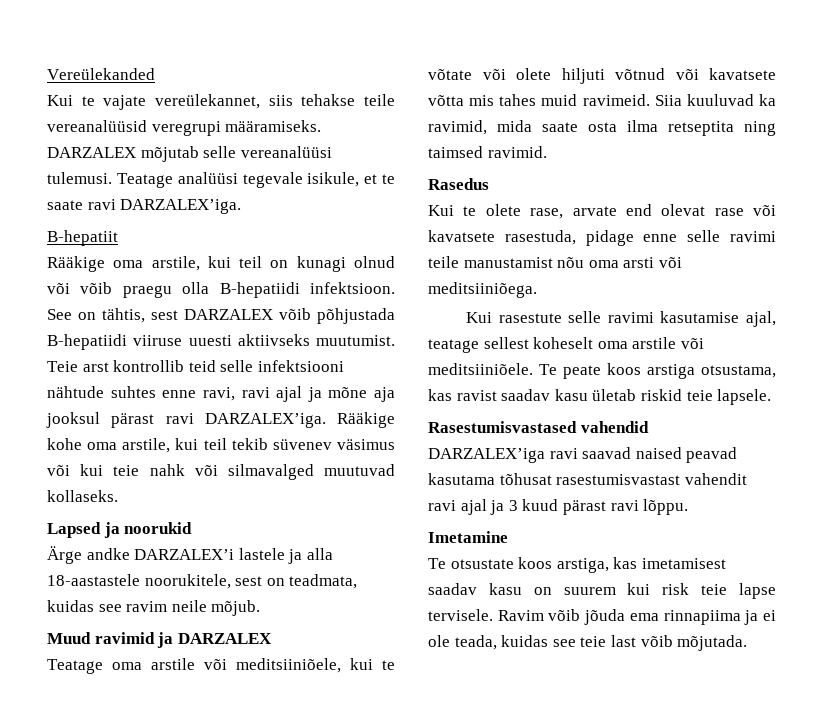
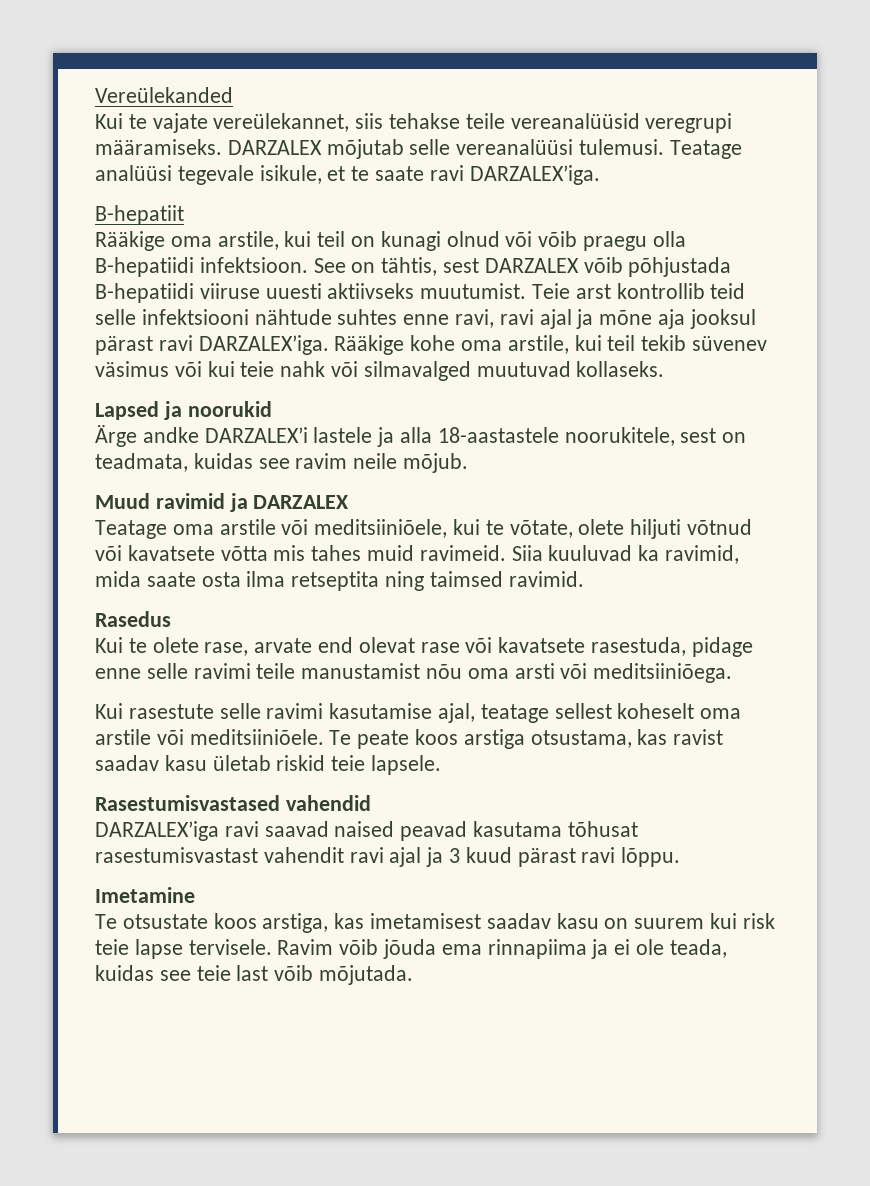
[428,69,506,80] võtate või -> [509,520,573,538] võtate,

